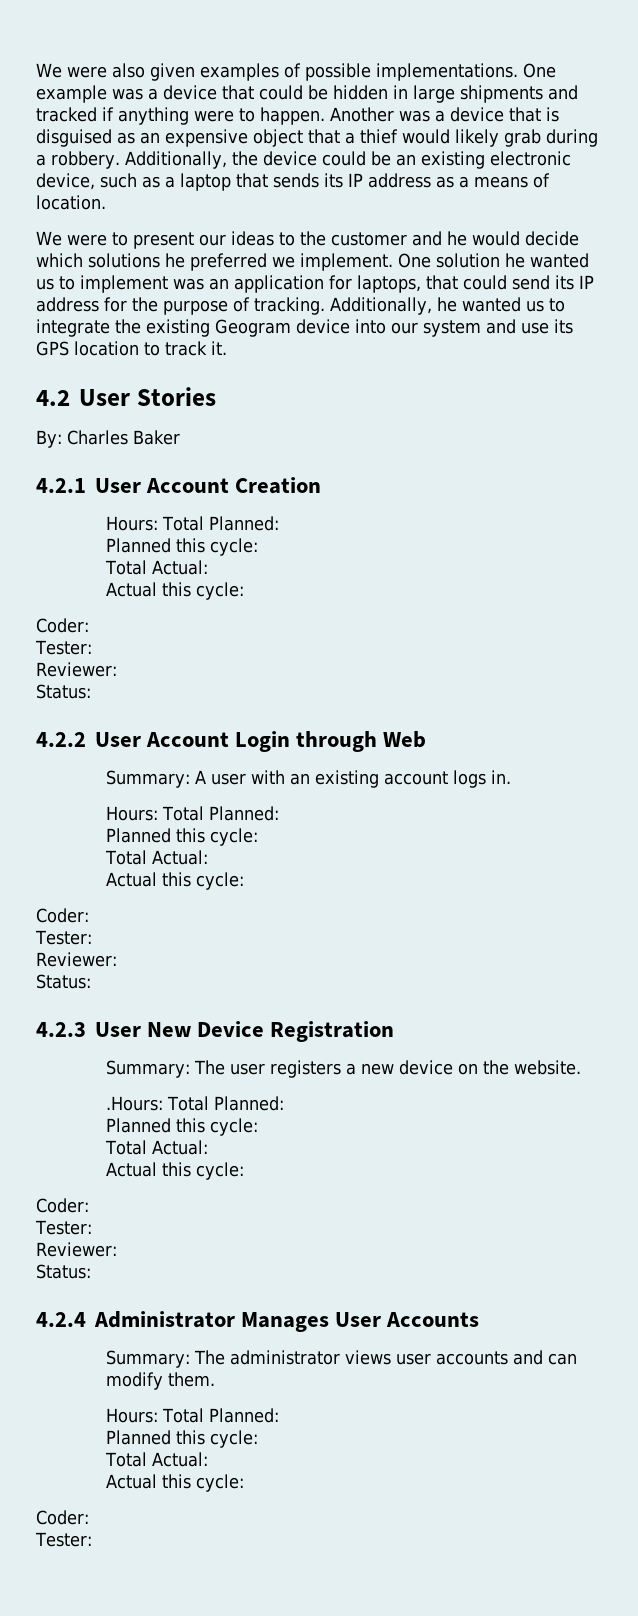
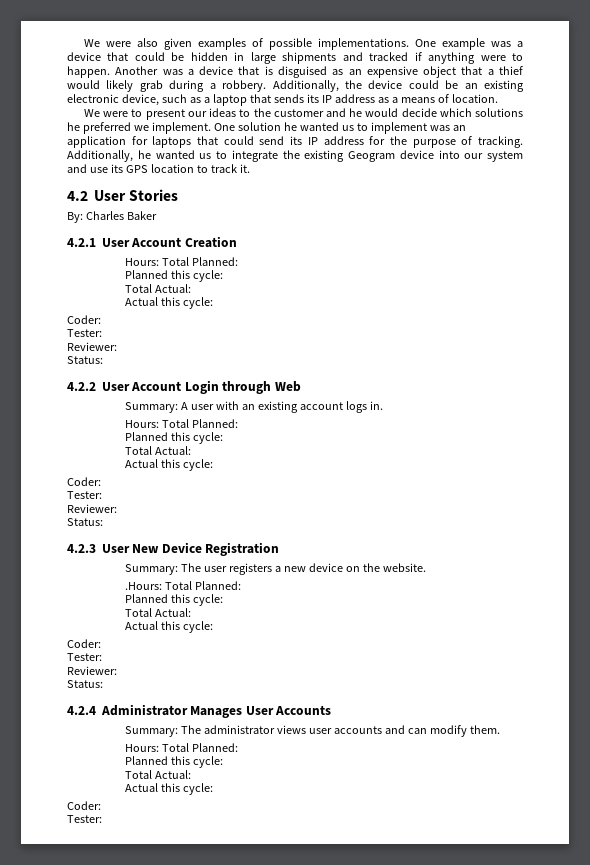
[357,275,421,293] laptops, -> [152,136,192,148] laptops

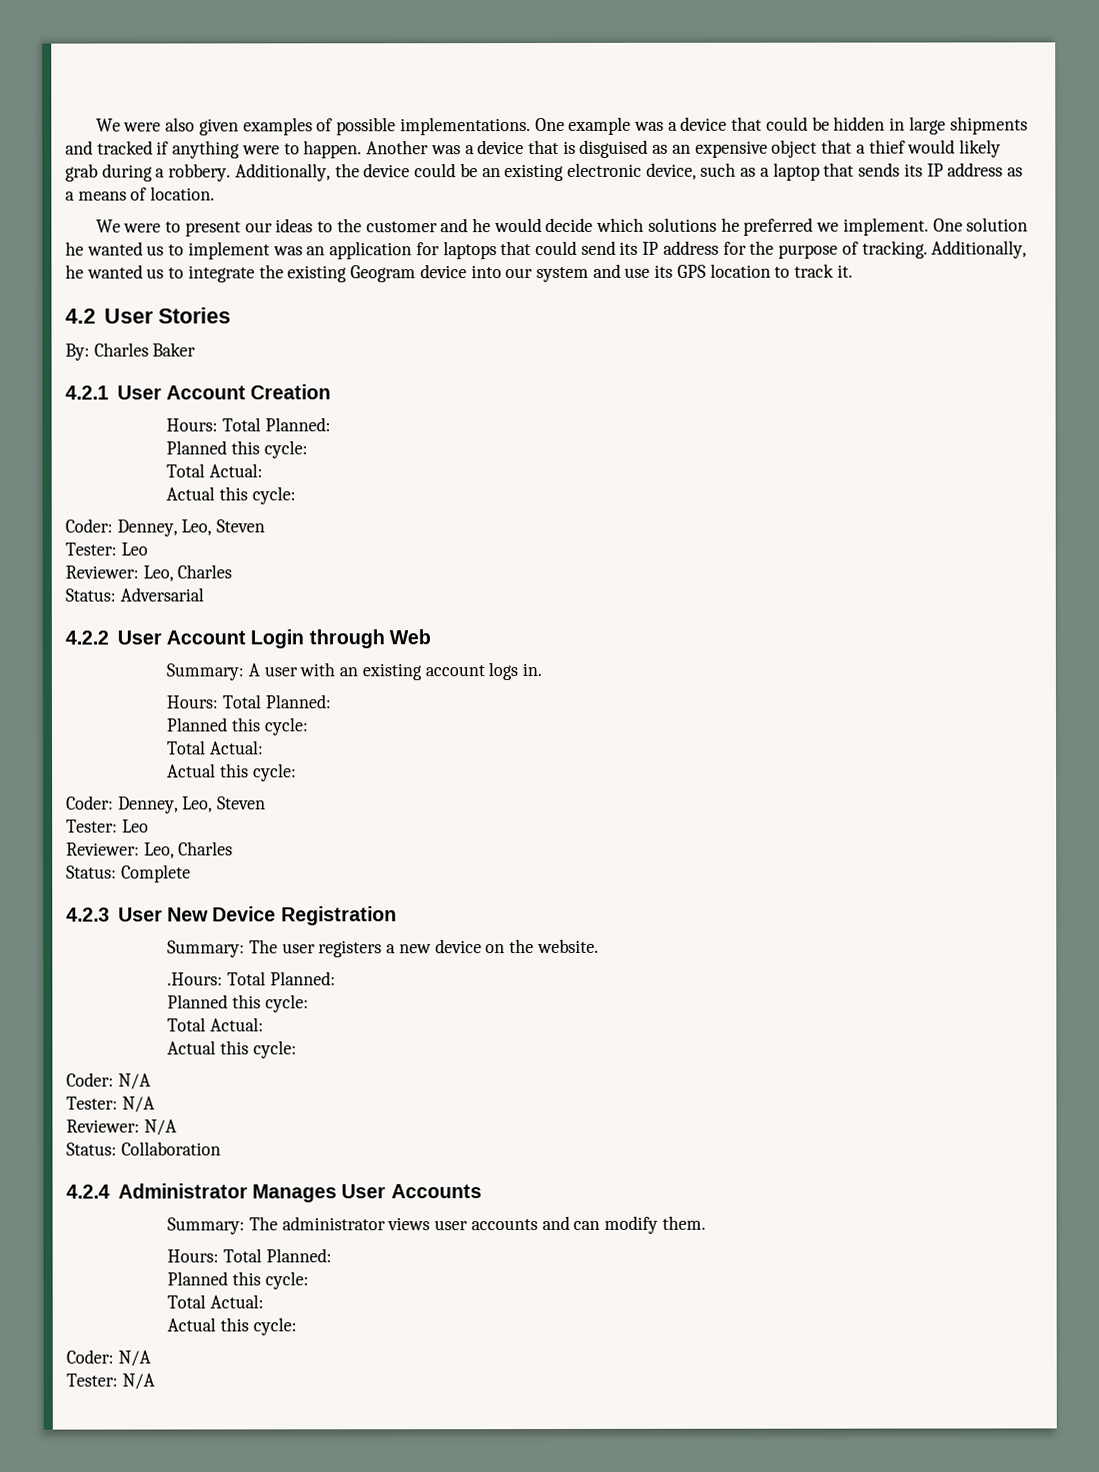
[67,329,102,337] [67,342,117,351] [67,356,103,364] // Tester: // Reviewer: // Status: -> [116,519,266,537] [65,542,148,556] [65,564,233,582] [65,587,204,602] Denney, Leo, Steven // Tester: Leo // Reviewer: Leo, Charles // Status: Adversarial
[67,491,102,499] [67,504,117,513] [67,518,103,526] // Tester: // Reviewer: // Status: -> [117,796,267,814] [66,819,149,833] [66,841,234,859] [66,864,191,883] Denney, Leo, Steven // Tester: Leo // Reviewer: Leo, Charles // Status: Complete
[67,653,102,661] [67,666,117,675] [67,680,103,688] // Tester: // Reviewer: // Status: -> [117,1073,151,1090] [66,1096,155,1113] [66,1119,177,1136] [66,1141,221,1156] N/A // Tester: N/A // Reviewer: N/A // Status: Collaboration
[67,815,102,823] // Tester: -> [117,1350,151,1367] [66,1373,155,1390] N/A // Tester: N/A

